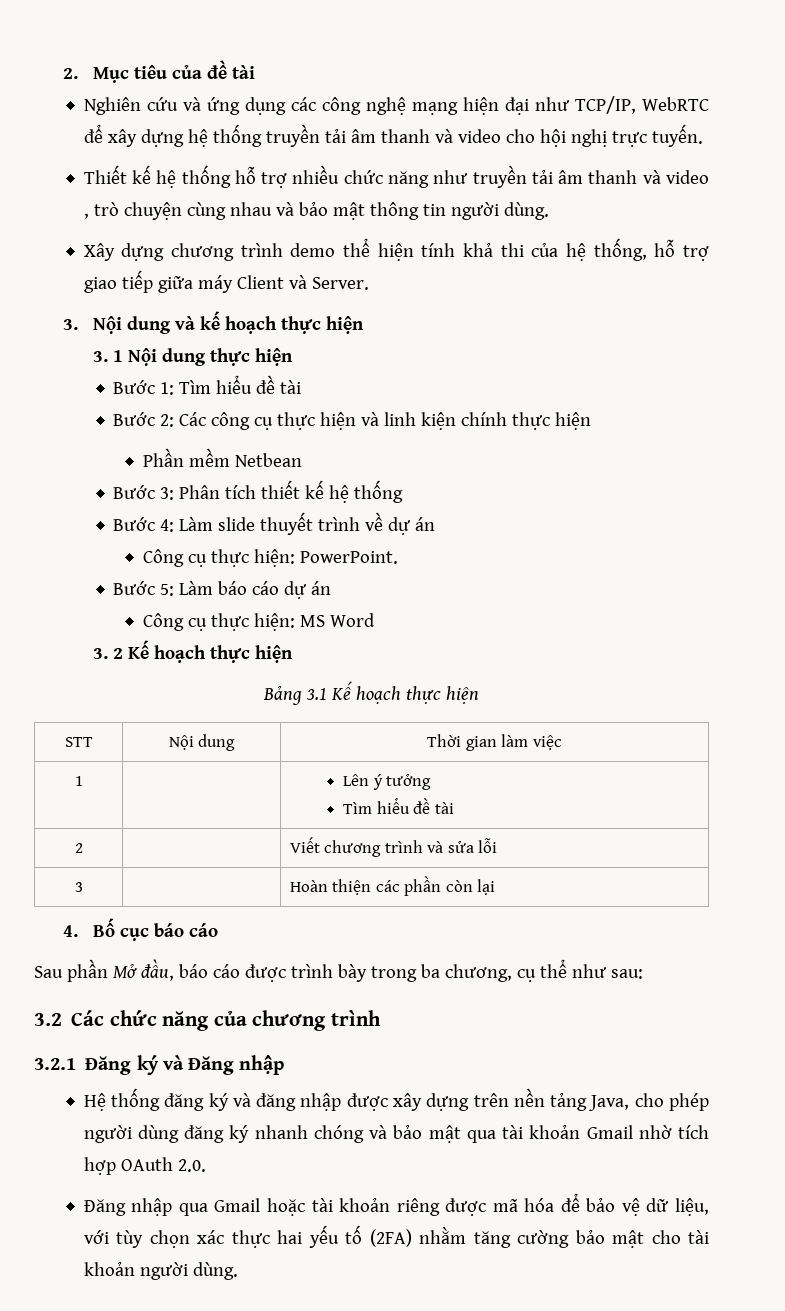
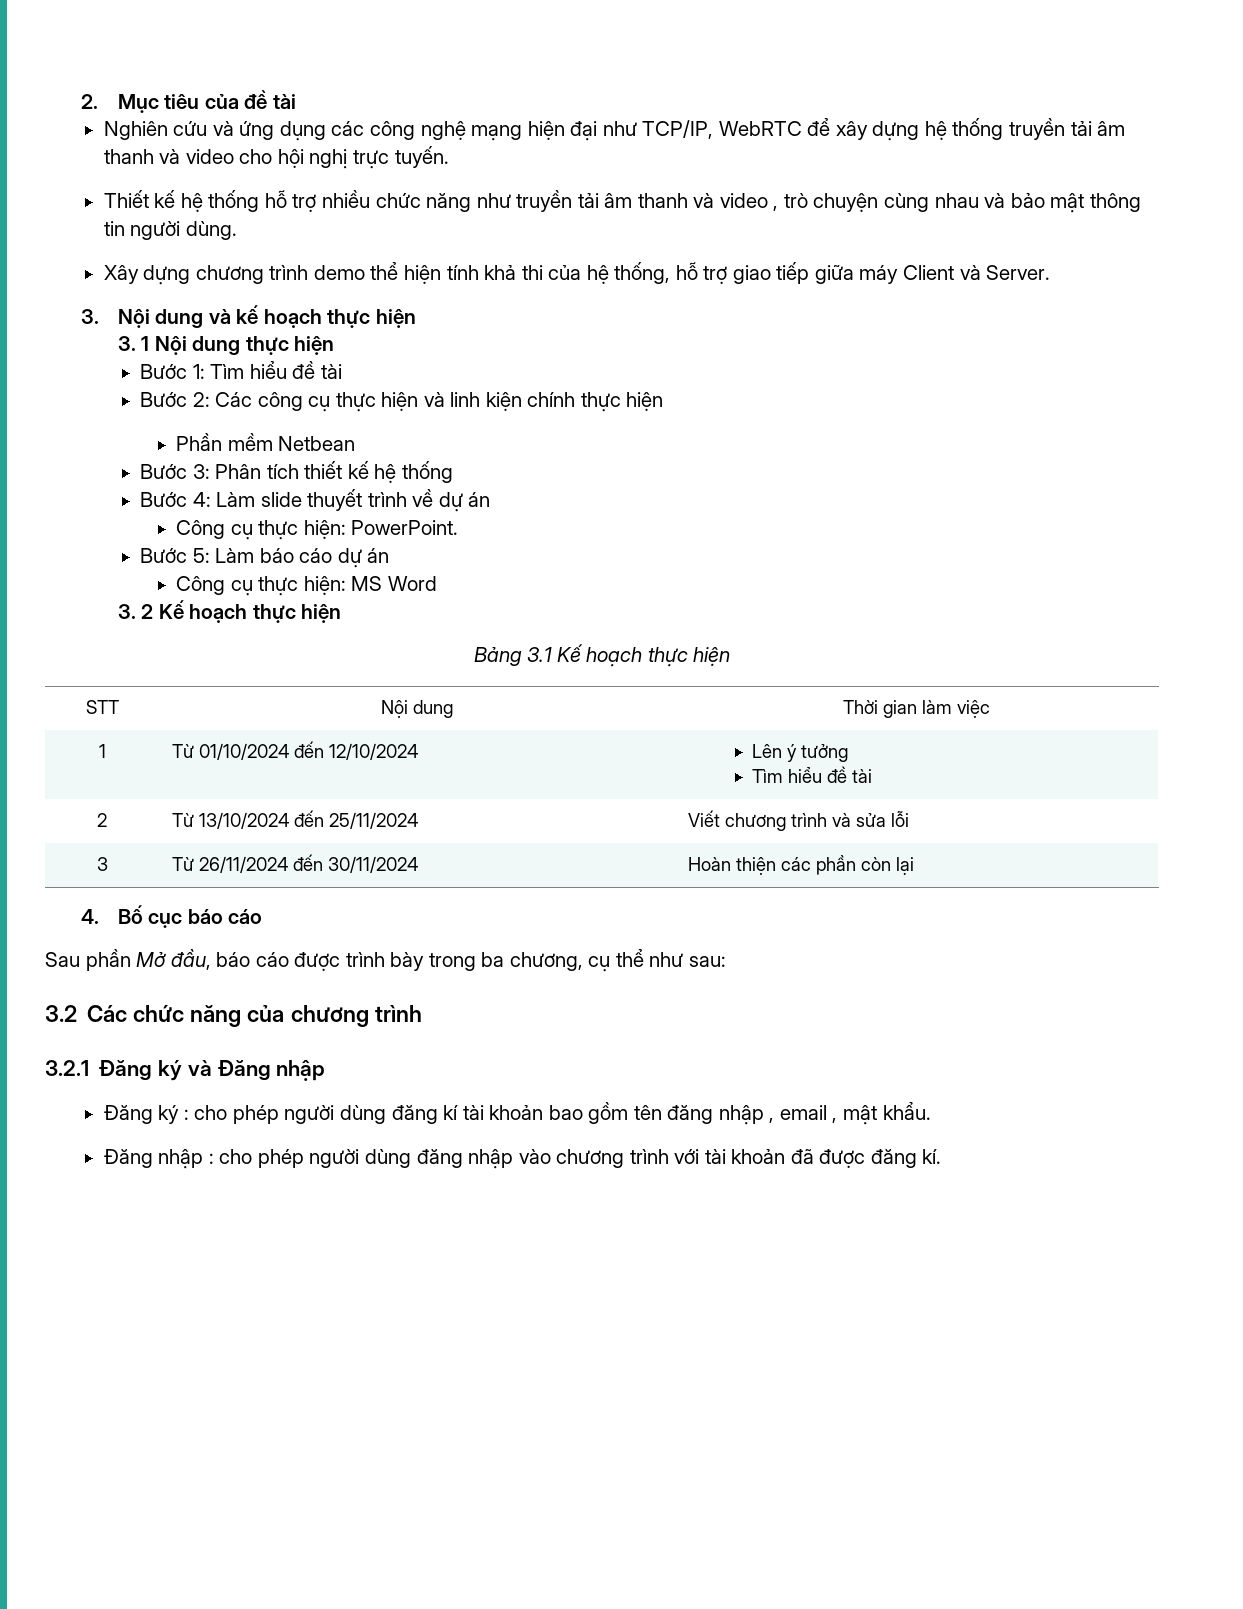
(83, 781) none -> [171,741,418,760] Từ 01/10/2024 đến 12/10/2024
(83, 848) none -> [171,810,418,829] Từ 13/10/2024 đến 25/11/2024
(83, 887) none -> [171,854,418,873] Từ 26/11/2024 đến 30/11/2024
[83,1088,709,1111] [83,1125,709,1143] [83,1157,206,1175] [83,1193,709,1216] [83,1225,710,1248] [83,1262,238,1280] Hệ thống đăng ký và đăng nhập được xây dựng trên nền tảng Java, cho phép người dùng đăng ký nhanh chóng và bảo mật qua tài khoản Gmail nhờ tích hợp OAuth 2.0. // Đăng nhập qua Gmail hoặc tài khoản riêng được mã hóa để bảo vệ dữ liệu, với tùy chọn xác thực hai yếu tố (2FA) nhằm tăng cường bảo mật cho tài khoản người dùng. -> [103,1102,931,1125] [103,1149,942,1169] Đăng ký : cho phép người dùng đăng kí tài khoản bao gồm tên đăng nhập , email , mật khẩu. // Đăng nhập : cho phép người dùng đăng nhập vào chương trình với tài khoản đã được đăng kí.

